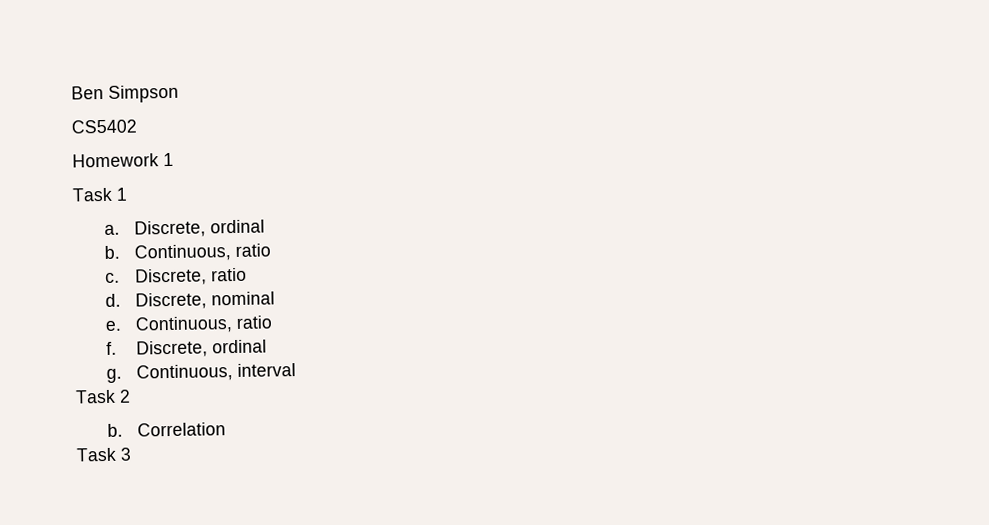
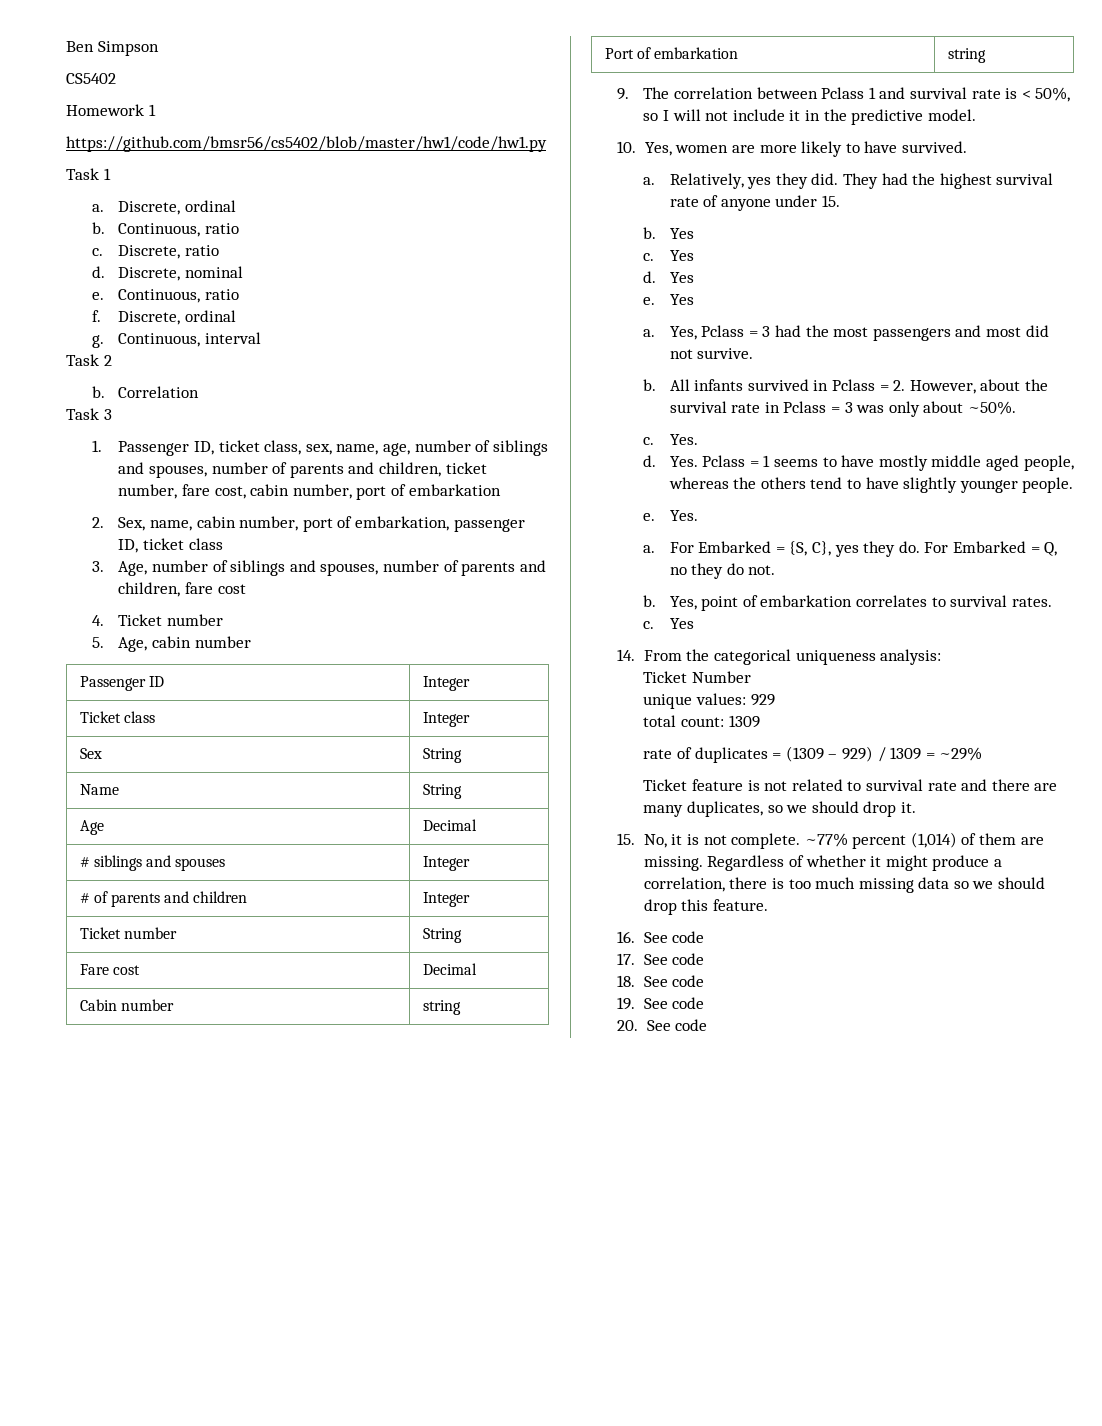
(174, 159) none -> [66,136,547,152] // https://github.com/bmsr56/cs5402/blob/master/hw1/code/hw1.py
(131, 454) none -> [92,440,548,456] [118,462,487,478] [118,484,501,500] [92,516,525,532] [118,538,223,553] [92,560,546,576] [118,582,246,597] [92,614,224,626] [92,636,251,652] [79,676,164,691] [422,676,470,691] [79,711,155,723] [422,712,470,727] [79,748,102,759] [422,748,462,763] [79,784,119,795] [422,784,462,799] [79,820,104,835] [422,819,477,831] [79,855,226,871] [422,856,470,871] [79,891,248,907] [422,892,470,907] [79,927,177,939] [422,928,462,943] [79,964,140,975] [422,963,477,975] [79,999,174,1011] [422,1000,461,1015] [604,47,738,59] [947,48,986,63] [617,87,1071,102] [643,109,976,125] [617,141,967,157] [643,173,1054,189] [669,195,841,211] [643,227,694,239] [643,250,694,261] [643,271,694,283] [643,294,694,305] [643,325,1049,341] [669,348,754,359] [643,379,1049,394] [669,401,1017,417] [643,434,698,445] [643,455,1074,471] [668,477,1074,493] [643,510,698,521] [643,541,1058,557] [669,563,776,579] [643,595,1052,611] [643,618,694,629] [617,649,942,665] [643,671,752,683] [643,693,775,709] [643,715,760,728] [643,746,983,763] [643,779,1058,791] [643,801,917,817] [617,832,1044,849] [643,855,1002,871] [643,877,1046,893] [643,899,768,915] [617,931,705,943] [617,953,705,965] [617,975,705,987] [617,997,705,1010] [617,1019,708,1031] // 1. Passenger ID, ticket class, sex, name, age, number of siblings and spouses, number of parents and children, ticket number, fare cost, cabin number, port of embarkation // 2. Sex, name, cabin number, port of embarkation, passenger ID, ticket class // 3. Age, number of siblings and spouses, number of parents and children, fare cost // 4. Ticket number // 5. Age, cabin number // Passenger ID | Integer // Ticket class | Integer // Sex | String // Name | String // Age | Decimal // # siblings and spouses | Integer // # of parents and children | Integer // Ticket number | String // Fare cost | Decimal // Cabin number | string // Port of embarkation | string // 9. The correlation between Pclass 1 and survival rate is < 50%, so I will not include it in the predictive model. // 10. Yes, women are more likely to have survived. // a. Relatively, yes they did. They had the highest survival rate of anyone under 15. // b. Yes // c. Yes // d. Yes // e. Yes // a. Yes, Pclass = 3 had the most passengers and most did not survive. // b. All infants survived in Pclass = 2. However, about the survival rate in Pclass = 3 was only about ~50%. // c. Yes. // d. Yes. Pclass = 1 seems to have mostly middle aged people, whereas the others tend to have slightly younger people. // e. Yes. // a. For Embarked = {S, C}, yes they do. For Embarked = Q, no they do not. // b. Yes, point of embarkation correlates to survival rates. // c. Yes // 14. From the categorical uniqueness analysis: // Ticket Number // unique values: 929 // total count: 1309 // rate of duplicates = (1309 – 929) / 1309 = ~29% // Ticket feature is not related to survival rate and there are many duplicates, so we should drop it. // 15. No, it is not complete. ~77% percent (1,014) of them are missing. Regardless of whether it might produce a correlation, there is too much missing data so we should drop this feature. // 16. See code // 17. See code // 18. See code // 19. See code // 20. See code

